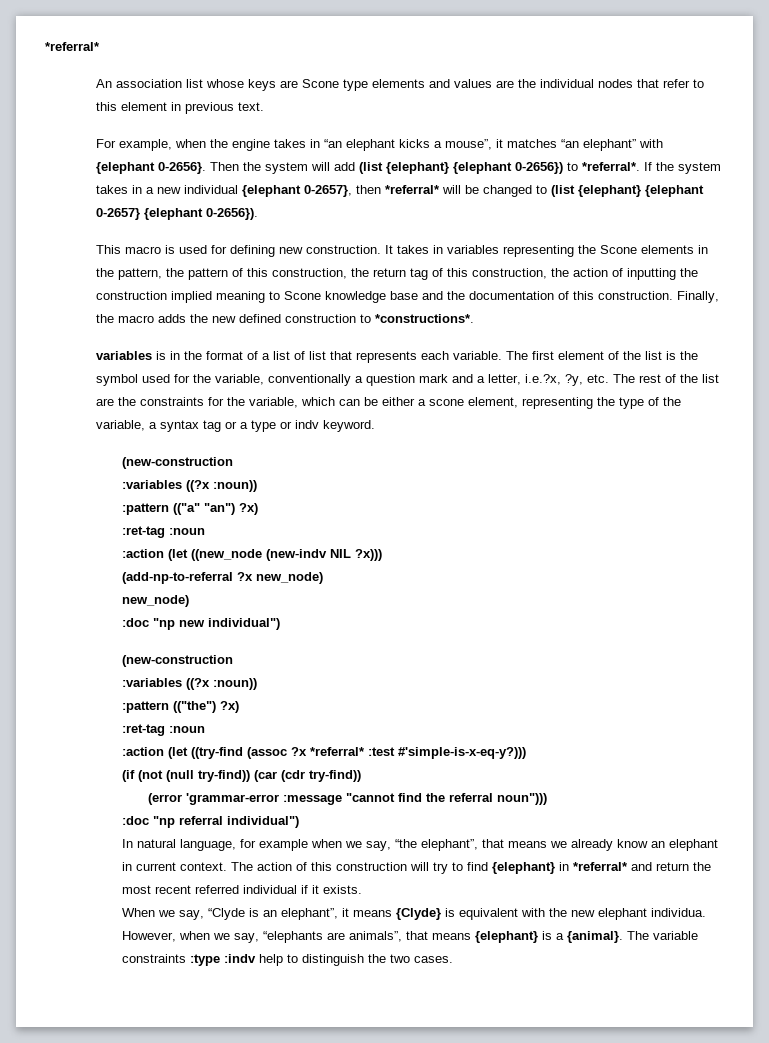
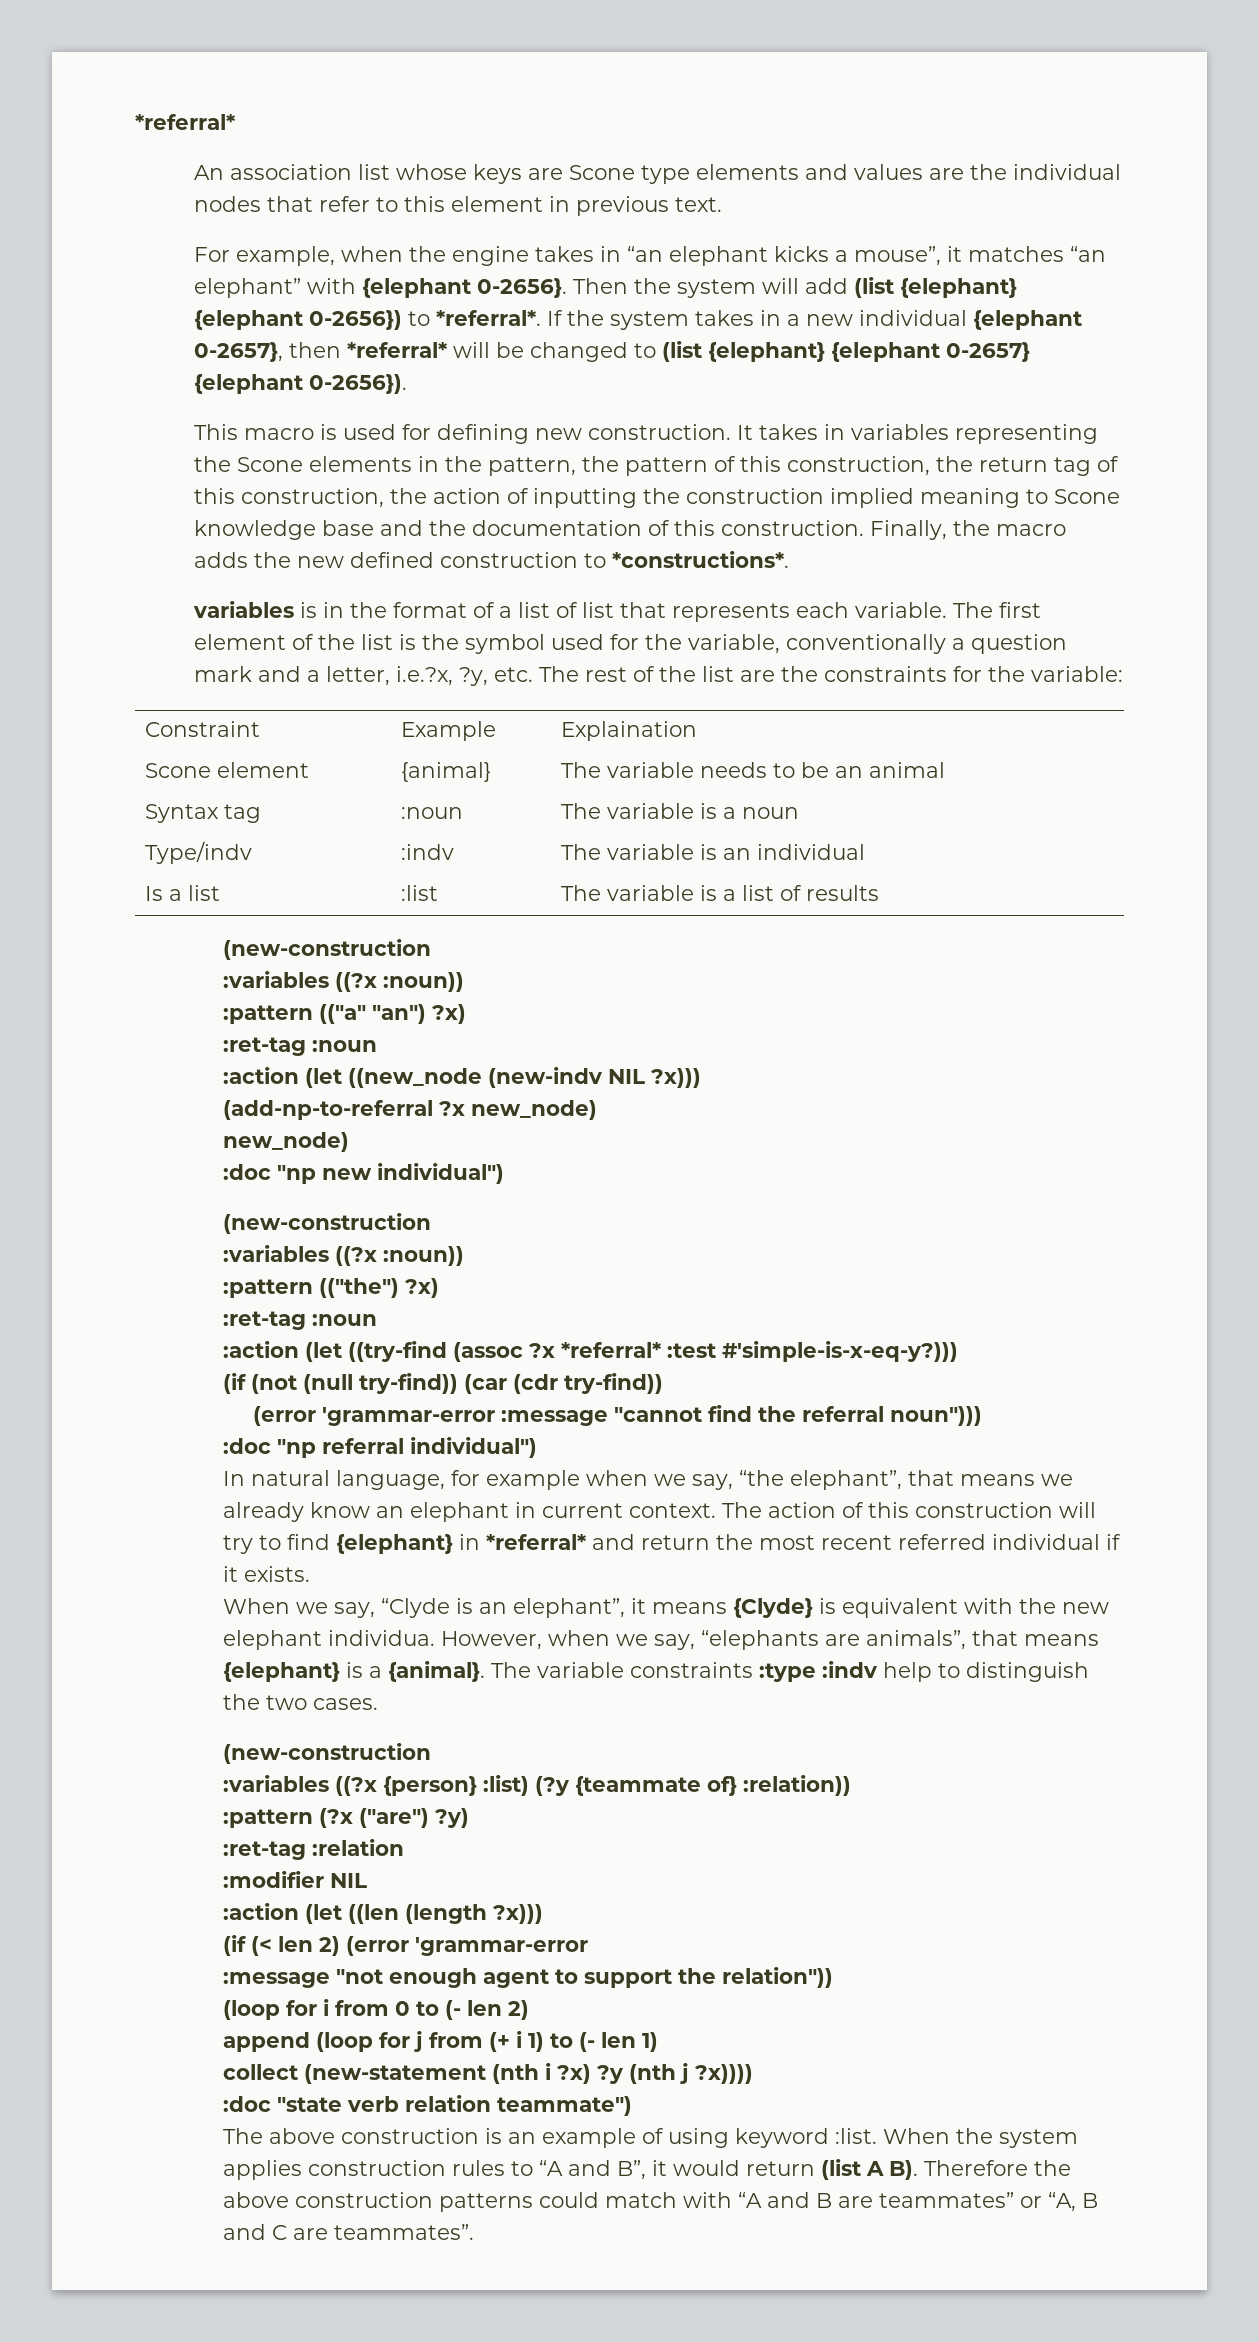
[249,397,682,409] [96,420,376,432] variable, which can be either a scone element, representing the type of the variable, a syntax tag or a type or indv keyword. -> [1030,666,1123,682] [144,721,260,737] [400,721,496,741] [560,721,697,741] [144,762,309,778] [400,762,491,782] [560,762,945,778] [144,804,261,823] [400,807,463,819] [560,803,799,819] [144,841,252,864] [400,844,454,860] [560,844,865,860] [144,885,220,901] [400,885,438,901] [560,885,879,901] variable: // Constraint | Example | Explaination // Scone element | {animal} | The variable needs to be an animal // Syntax tag | :noun | The variable is a noun // Type/indv | :indv | The variable is an individual // Is a list | :list | The variable is a list of results
(454, 959) none -> [223,1743,432,1764] [223,1775,852,1796] [223,1808,470,1828] [223,1839,405,1860] [223,1871,368,1888] [223,1903,544,1924] [223,1935,589,1956] [223,1967,834,1988] [223,1999,530,2020] [223,2031,659,2052] [223,2063,754,2084] [223,2095,633,2116] [223,2128,1079,2148] [223,2159,1072,2180] [223,2192,1099,2212] [223,2224,475,2240] // (new-construction // :variables ((?x {person} :list) (?y {teammate of} :relation)) // :pattern (?x ("are") ?y) // :ret-tag :relation // :modifier NIL // :action (let ((len (length ?x))) // (if (< len 2) (error 'grammar-error // :message "not enough agent to support the relation")) // (loop for i from 0 to (- len 2) // append (loop for j from (+ i 1) to (- len 1) // collect (new-statement (nth i ?x) ?y (nth j ?x)))) // :doc "state verb relation teammate") // The above construction is an example of using keyword :list. When the system applies construction rules to “A and B”, it would return (list A B). Therefore the above construction patterns could match with “A and B are teammates” or “A, B and C are teammates”.

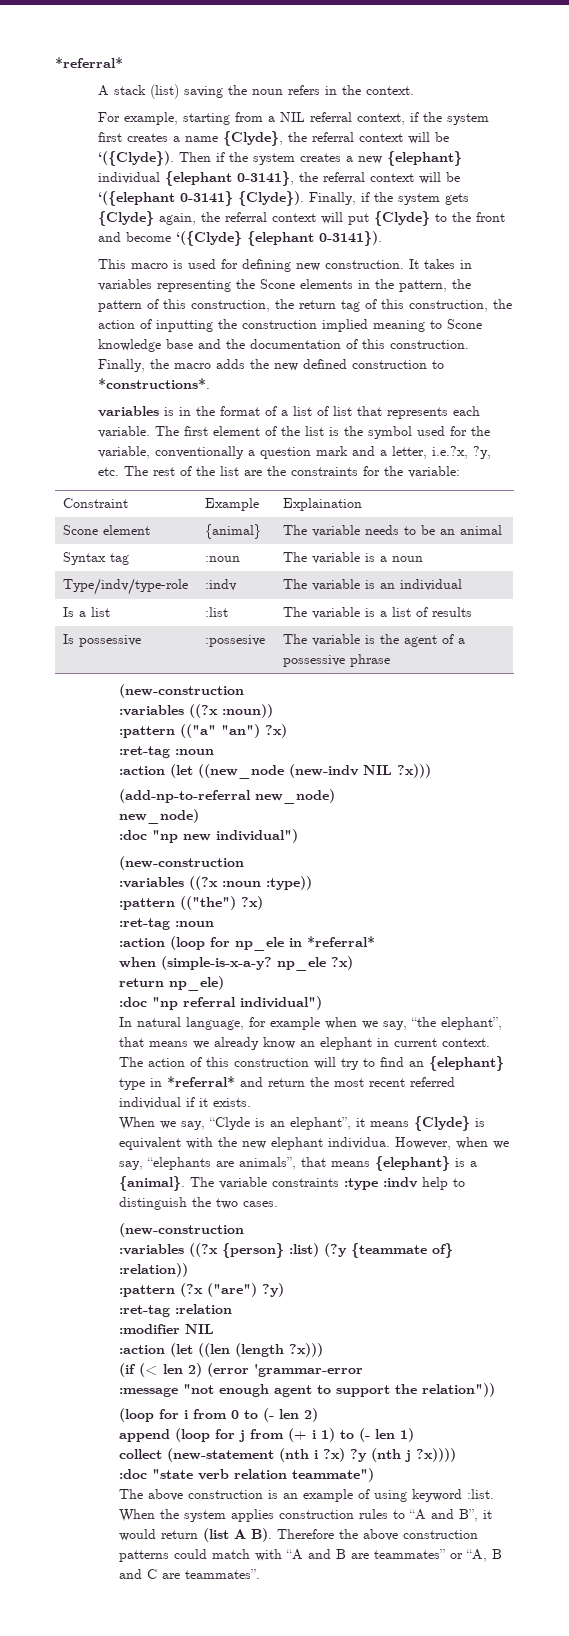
[135,114,236,130] [193,164,1121,184] [193,196,722,216] [193,246,1106,266] [193,277,1017,298] [193,310,781,330] *referral* // An association list whose keys are Scone type elements and values are the individual nodes that refer to this element in previous text. // For example, when the engine takes in “an elephant kicks a mouse”, it matches “an elephant” with {elephant 0-2656}. Then the system will add (list {elephant} {elephant 0-2656}) to *referral*. If the system takes in -> [55,57,123,68] [97,84,414,99] [97,112,489,125] [97,131,449,146] [97,151,341,166] *referral* // A stack (list) saving the noun refers in the context. // For example, starting from a NIL referral context, if the system first creates a name {Clyde}, the referral context will be ‘({Clyde}). Then if the system creates
(853, 320) none -> [386,151,462,166] {elephant}
[193,341,1030,362] [193,374,407,394] 0-2657}, then *referral* will be changed to (list {elephant} {elephant 0-2657} {elephant 0-2656}). -> [236,171,460,186] [97,191,469,206] [97,211,505,226] [97,231,382,246] 0-3141}, the referral context will be ‘({elephant 0-3141} {Clyde}). Finally, if the system gets {Clyde} again, the referral context will put {Clyde} to the front and become ‘({Clyde} {elephant 0-3141}).
[144,841,252,864] Type/indv -> [63,578,189,595] Type/indv/type-role
(879, 893) none -> [63,634,142,647] [205,635,266,647] [283,634,466,647] [283,654,391,667] // Is possessive | :possesive | The variable is the agent of a possessive phrase
[438,1101,466,1116] ?x -> (252, 796) none
[383,1246,465,1266] :noun)) -> [222,876,313,890] :noun :type))
[305,1341,959,1362] [223,1373,664,1394] [252,1405,982,1426] (let ((try-find (assoc ?x *referral* :test #'simple-is-x-eq-y?))) // (if (not (null try-find)) (car (cdr try-find)) // (error 'grammar-error :message "cannot find the referral noun"))) -> [170,936,376,951] [119,956,354,971] [119,976,225,991] (loop for np_ele in *referral* // when (simple-is-x-a-y? np_ele ?x) // return np_ele)
[336,1534,454,1554] {elephant} -> [409,1056,505,1071] [119,1078,146,1090] an {elephant} type

